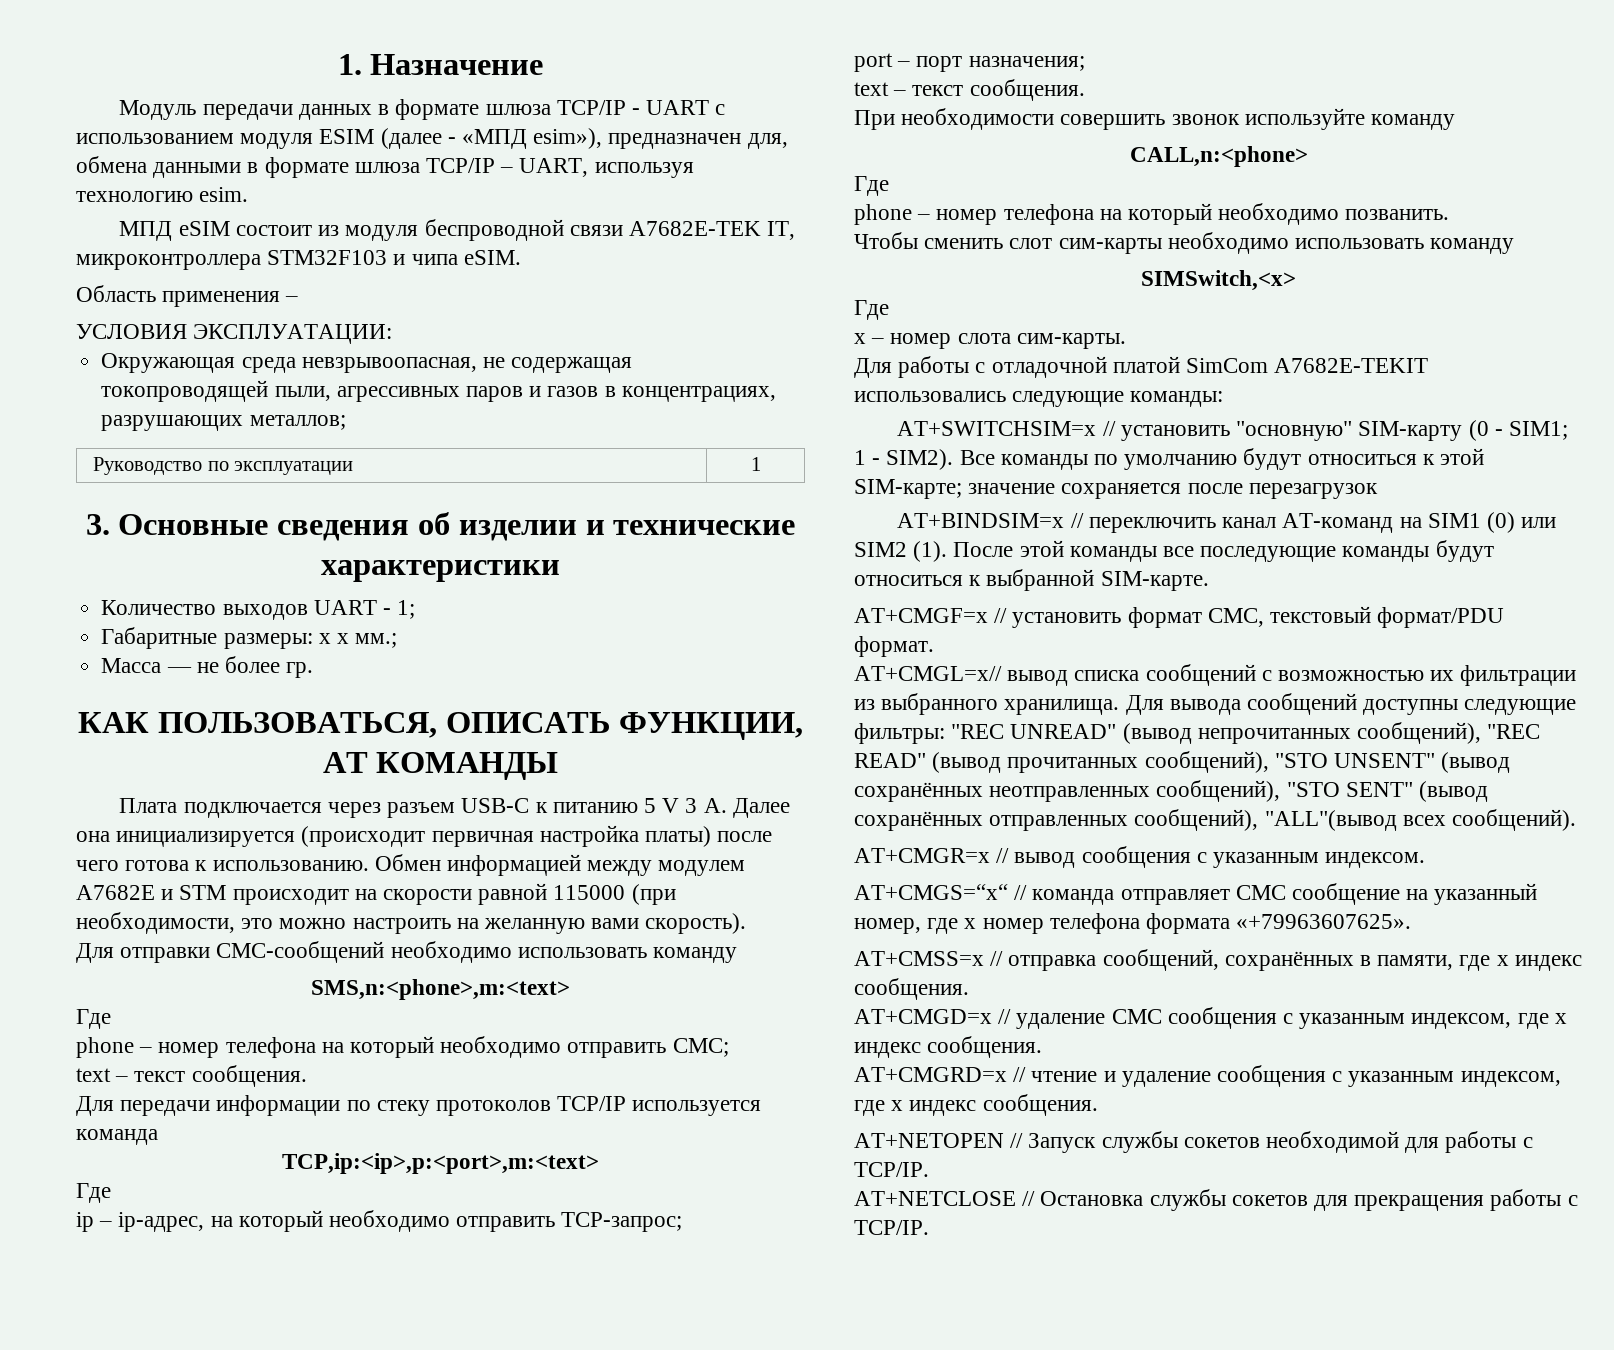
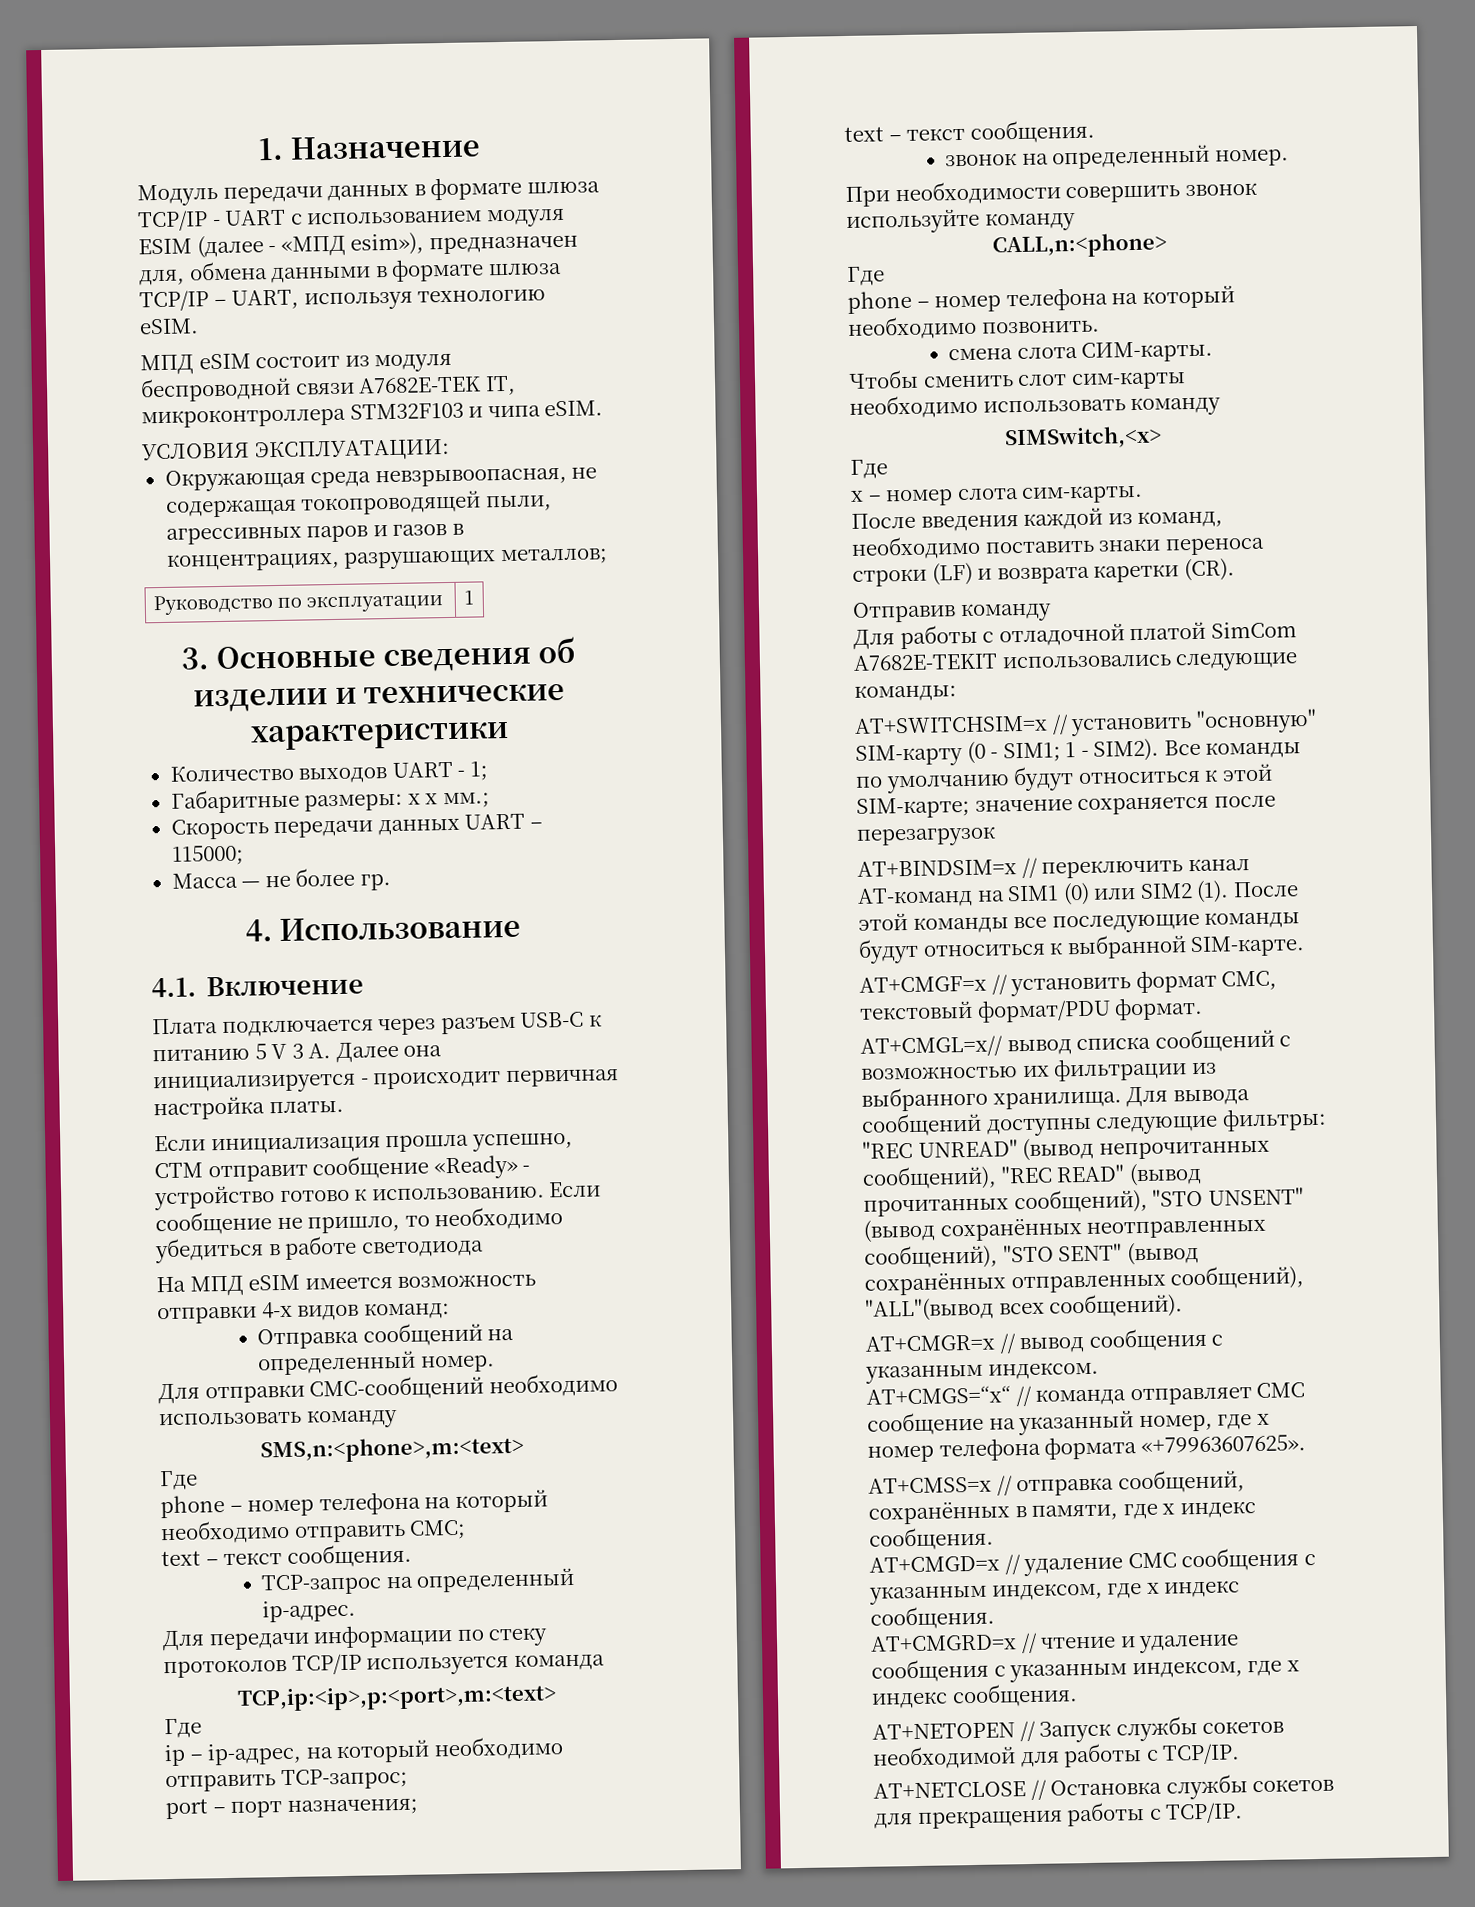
[199,187,249,202] esim. -> [139,318,199,335] eSIM.
[76,285,299,307] // Область применения – -> (604, 408) none
(398, 640) none -> [170,813,543,840] [171,844,244,866] // Скорость передачи данных UART – 115000;
[78,712,803,740] [322,752,559,780] КАК ПОЛЬЗОВАТЬСЯ, ОПИСАТЬ ФУНКЦИИ, АТ КОМАНДЫ -> [244,914,522,942] [151,974,365,998] 4. Использование // 4.1. Включение
[301,825,773,847] [76,854,746,876] [76,883,676,905] [76,912,747,934] (происходит первичная настройка платы) после чего готова к использованию. Обмен информацией между модулем А7682Е и STM происходит на скорости равной 115000 (при необходимости, это можно настроить на желанную вами скорость). -> [360,1069,619,1090] [153,1096,344,1121] [154,1132,573,1155] [154,1154,531,1183] [153,1181,602,1211] [155,1206,564,1236] [154,1235,484,1264] [156,1273,537,1297] [157,1301,450,1325] [257,1322,515,1350] [257,1350,495,1376] - происходит первичная настройка платы. // Если инициализация прошла успешно, СТМ отправит сообщение «Ready» - устройство готово к использованию. Если сообщение не пришло, то необходимо убедиться в работе светодиода // На МПД eSIM имеется возможность отправки 4-х видов команд: // Отправка сообщений на определенный номер.
(307, 1076) none -> [261,1567,576,1596] [262,1599,357,1623] // TCP-запрос на определенный ip-адрес.
(1085, 90) none -> [945,144,1289,170] // звонок на определенный номер.
[1345,209,1450,220] позванить. -> [981,320,1100,334] [948,340,1214,363] позвонить. // смена слота СИМ-карты.
(1126, 341) none -> [851,507,1224,532] [851,535,1265,560] [852,558,1235,587] [852,601,1052,623] // После введения каждой из команд, необходимо поставить знаки переноса строки (LF) и возврата каретки (СR). // Отправив команду

